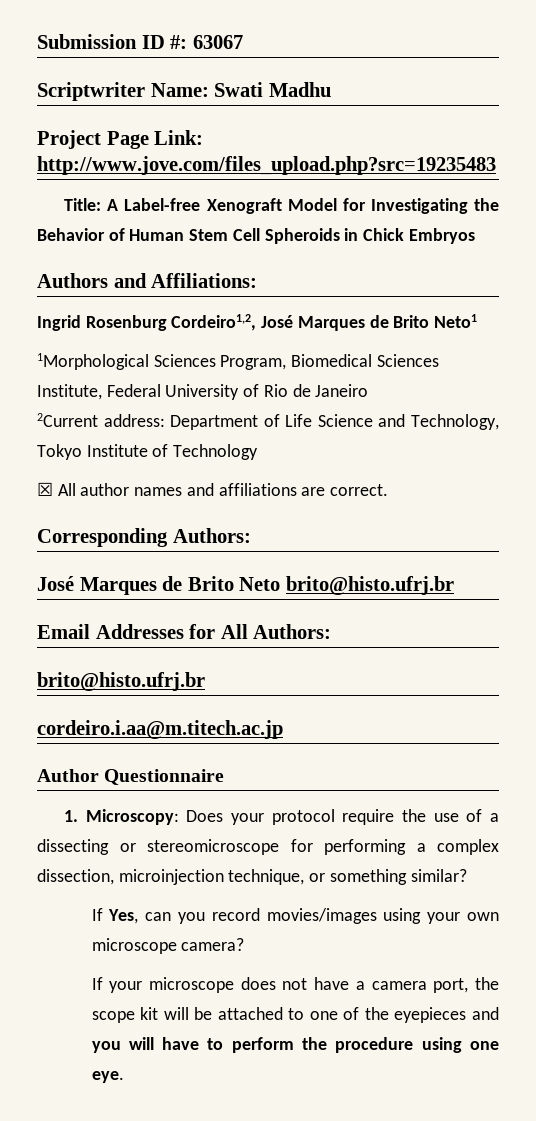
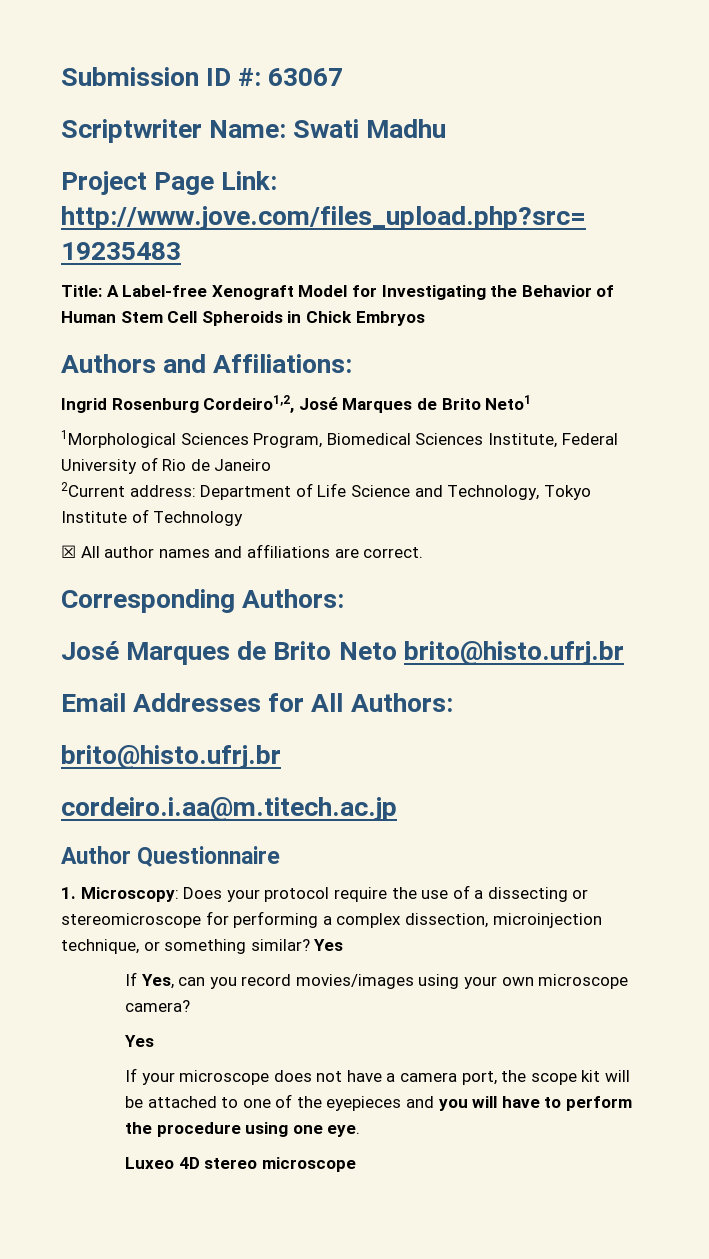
(467, 875) none -> [314,939,344,951] Yes
(245, 944) none -> [124,1035,154,1047] // Yes
(124, 1077) none -> [124,1157,356,1172] // Luxeo 4D stereo microscope

